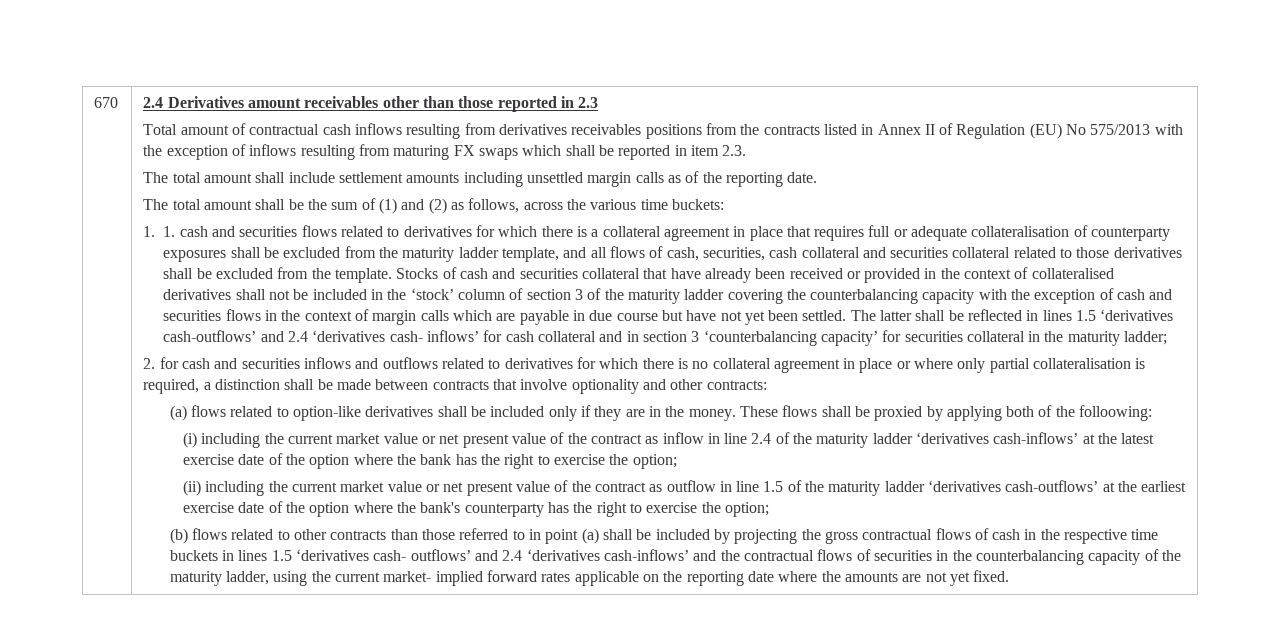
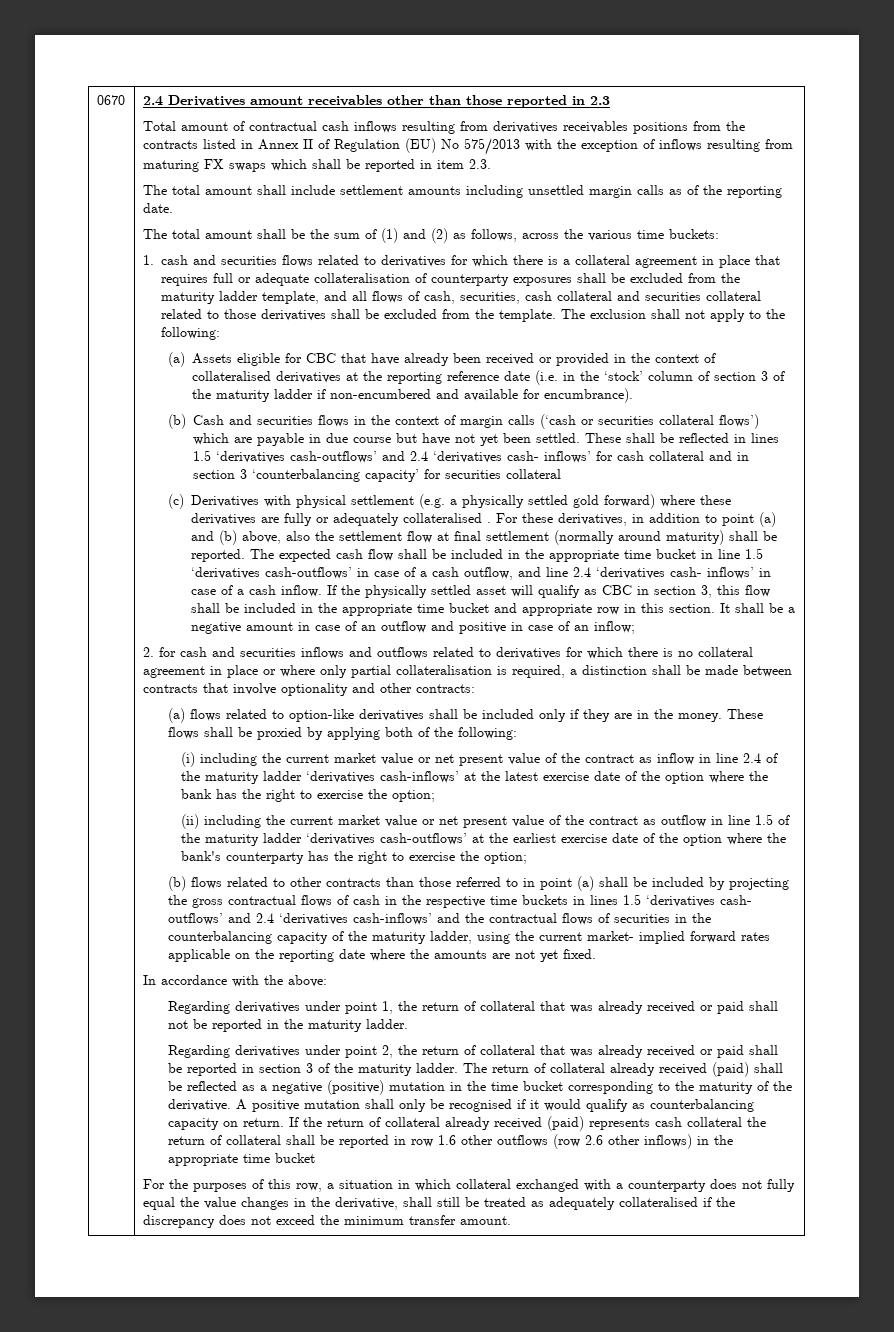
[94,97,119,108] 670 -> [96,95,125,105] 0670
[163,226,176,237] 1. -> (154, 260) none
[396,267,640,279] Stocks of cash and securities collateral -> [560,309,785,322] [160,327,220,340] [168,352,337,367] The exclusion shall not apply to the following: // (a) Assets eligible for CBC
[235,289,367,300] shall not be included -> [346,370,559,385] at the reporting reference date (i.e.
[727,288,1146,304] covering the counterbalancing capacity with the exception of cash -> [317,388,634,403] [168,414,225,429] if non-encumbered and available for encumbrance). // (b) Cash
(449, 315) none -> [540,414,760,429] (‘cash or securities collateral flows’)
[850,310,913,321] The latter -> [585,433,622,443] These
[1028,331,1168,346] in the maturity ladder; -> [168,494,732,509] [191,512,777,527] [191,530,778,545] [191,548,764,562] [191,567,772,580] [191,585,771,598] [191,603,796,616] [191,621,636,634] // (c) Derivatives with physical settlement (e.g. a physically settled gold forward) where these derivatives are fully or adequately collateralised . For these derivatives, in addition to point (a) and (b) above, also the settlement flow at final settlement (normally around maturity) shall be reported. The expected cash flow shall be included in the appropriate time bucket in line 1.5 ‘derivatives cash-outflows’ in case of a cash outflow, and line 2.4 ‘derivatives cash- inflows’ in case of a cash inflow. If the physically settled asset will qualify as CBC in section 3, this flow shall be included in the appropriate time bucket and appropriate row in this section. It shall be a negative amount in case of an outflow and positive in case of an inflow;
[1079,405,1153,421] folloowing: -> [458,727,518,740] following:
(1010, 576) none -> [142,975,327,987] [168,1001,779,1014] [168,1019,409,1032] [168,1045,779,1058] [168,1062,784,1077] [168,1080,793,1095] [168,1099,755,1112] [168,1116,767,1131] [168,1134,734,1149] [168,1153,316,1166] [142,1179,795,1192] [142,1197,735,1210] [142,1215,511,1228] // In accordance with the above: // Regarding derivatives under point 1, the return of collateral that was already received or paid shall not be reported in the maturity ladder. // Regarding derivatives under point 2, the return of collateral that was already received or paid shall be reported in section 3 of the maturity ladder. The return of collateral already received (paid) shall be reflected as a negative (positive) mutation in the time bucket corresponding to the maturity of the derivative. A positive mutation shall only be recognised if it would qualify as counterbalancing capacity on return. If the return of collateral already received (paid) represents cash collateral the return of collateral shall be reported in row 1.6 other outflows (row 2.6 other inflows) in the appropriate time bucket // For the purposes of this row, a situation in which collateral exchanged with a counterparty does not fully equal the value changes in the derivative, shall still be treated as adequately collateralised if the discrepancy does not exceed the minimum transfer amount.

